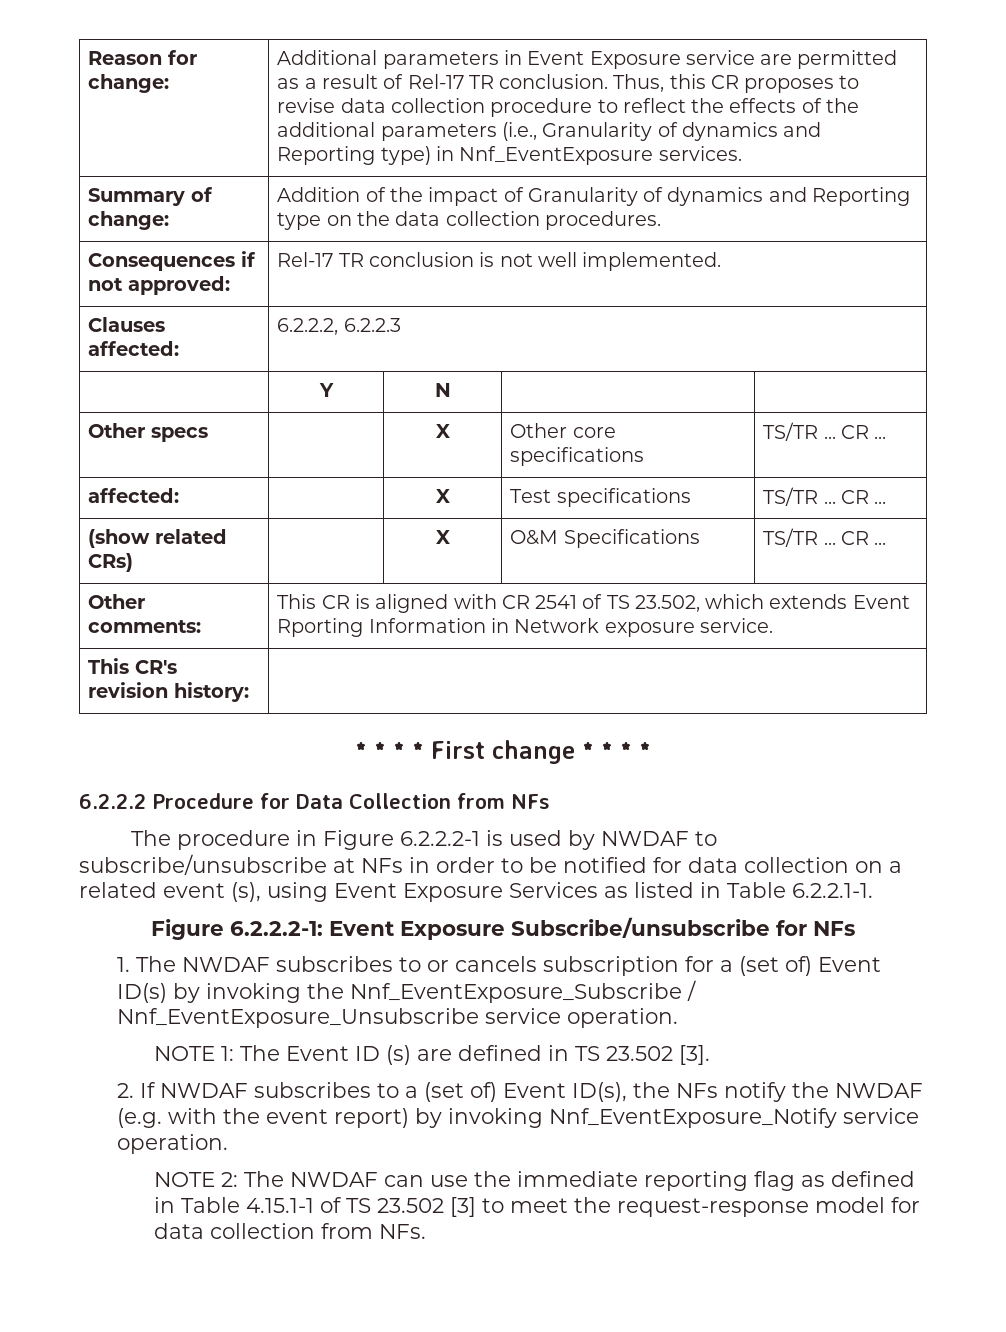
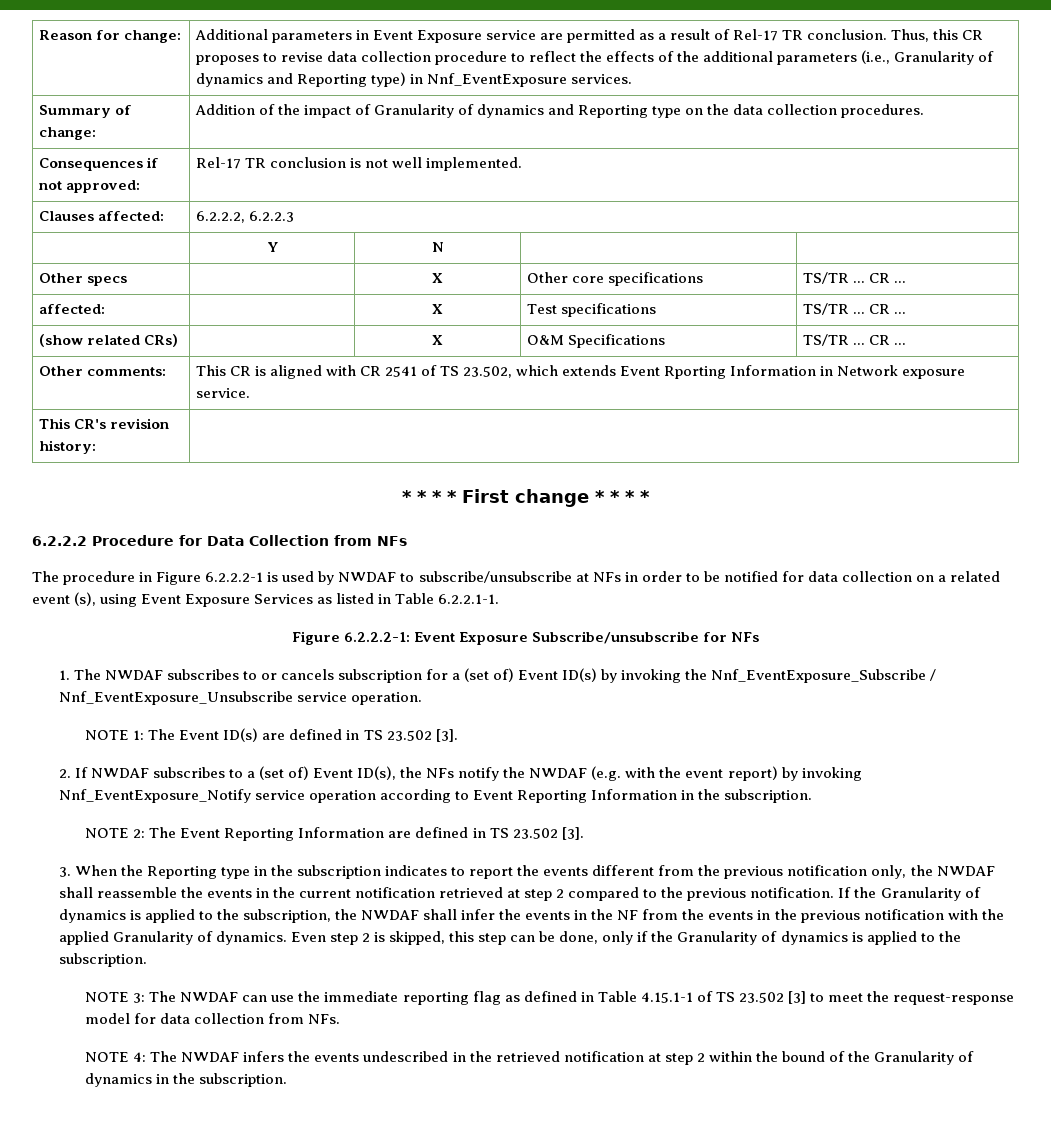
[355,1045,412,1065] ID (s) -> [223,728,259,742] ID(s)
[116,1134,228,1154] [154,1172,239,1187] operation. // NOTE 2: -> [308,789,813,803] [85,827,584,841] [58,865,995,879] [58,887,981,901] [58,909,1004,923] [58,931,961,945] [58,953,147,967] [85,992,146,1003] operation according to Event Reporting Information in the subscription. // NOTE 2: The Event Reporting Information are defined in TS 23.502 [3]. // 3. When the Reporting type in the subscription indicates to report the events different from the previous notification only, the NWDAF shall reassemble the events in the current notification retrieved at step 2 compared to the previous notification. If the Granularity of dynamics is applied to the subscription, the NWDAF shall infer the events in the NF from the events in the previous notification with the applied Granularity of dynamics. Even step 2 is skipped, this step can be done, only if the Granularity of dynamics is applied to the subscription. // NOTE 3:
(427, 1231) none -> [85,1051,975,1065] [85,1073,288,1087] // NOTE 4: The NWDAF infers the events undescribed in the retrieved notification at step 2 within the bound of the Granularity of dynamics in the subscription.

